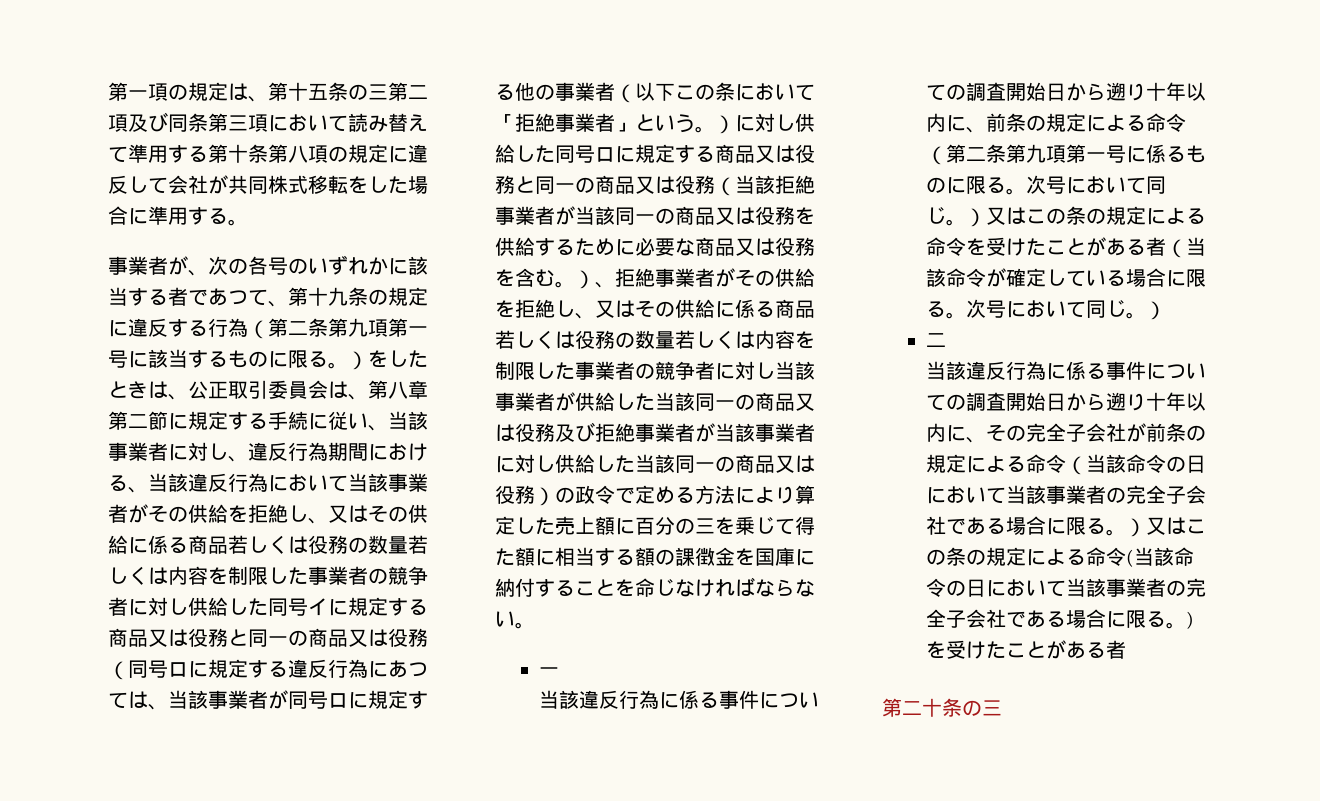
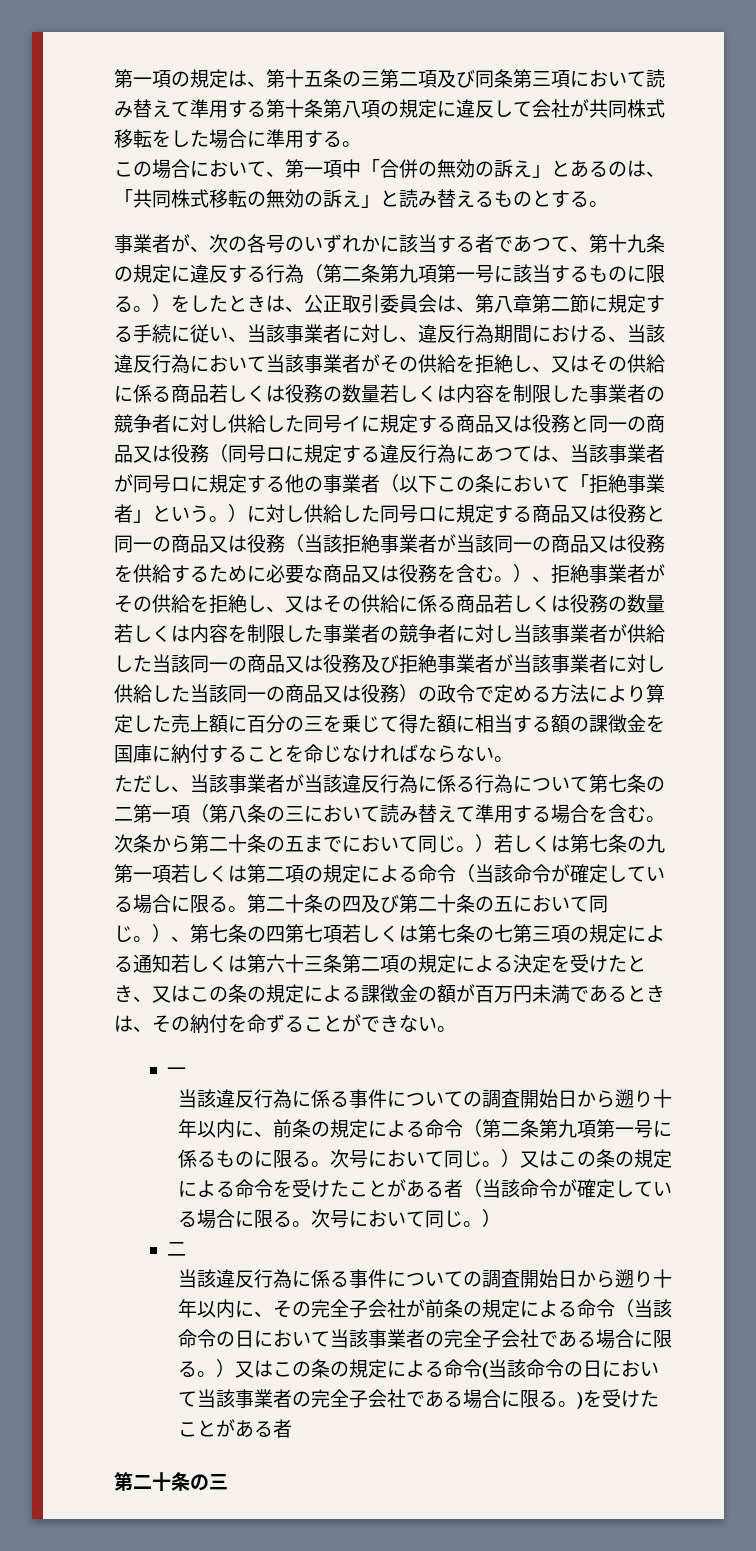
(248, 222) none -> [114,159,665,179] [114,189,608,208] // この場合において、第一項中「合併の無効の訴え」とあるのは、「共同株式移転の無効の訴え」と読み替えるものとする。
(535, 625) none -> [114,774,665,794] [114,804,665,824] [114,834,665,853] [114,864,665,883] [114,894,608,914] [114,924,665,943] [114,954,646,973] [114,984,665,1004] [114,1014,456,1034] // ただし、当該事業者が当該違反行為に係る行為について第七条の二第一項（第八条の三において読み替えて準用する場合を含む。次条から第二十条の五までにおいて同じ。）若しくは第七条の九第一項若しくは第二項の規定による命令（当該命令が確定している場合に限る。第二十条の四及び第二十条の五において同じ。）、第七条の四第七項若しくは第七条の七第三項の規定による通知若しくは第六十三条第二項の規定による決定を受けたとき、又はこの条の規定による課徴金の額が百万円未満であるときは、その納付を命ずることができない。

